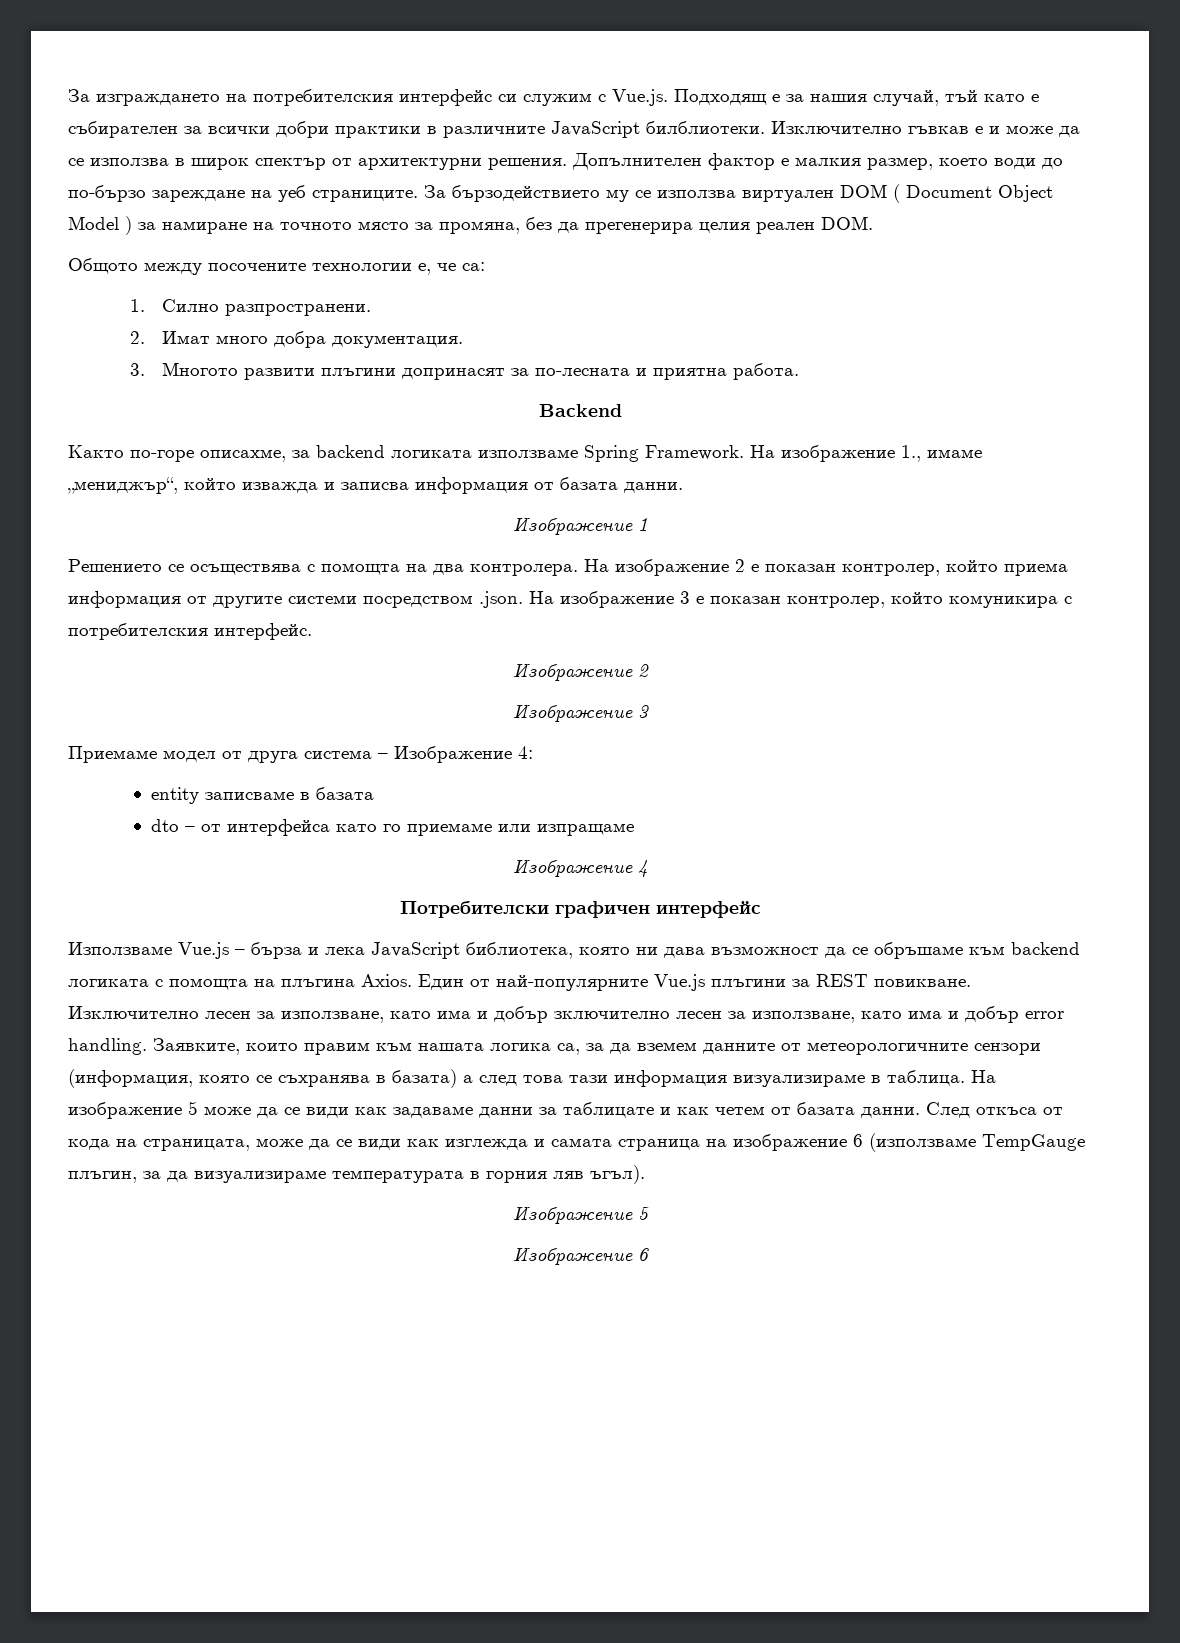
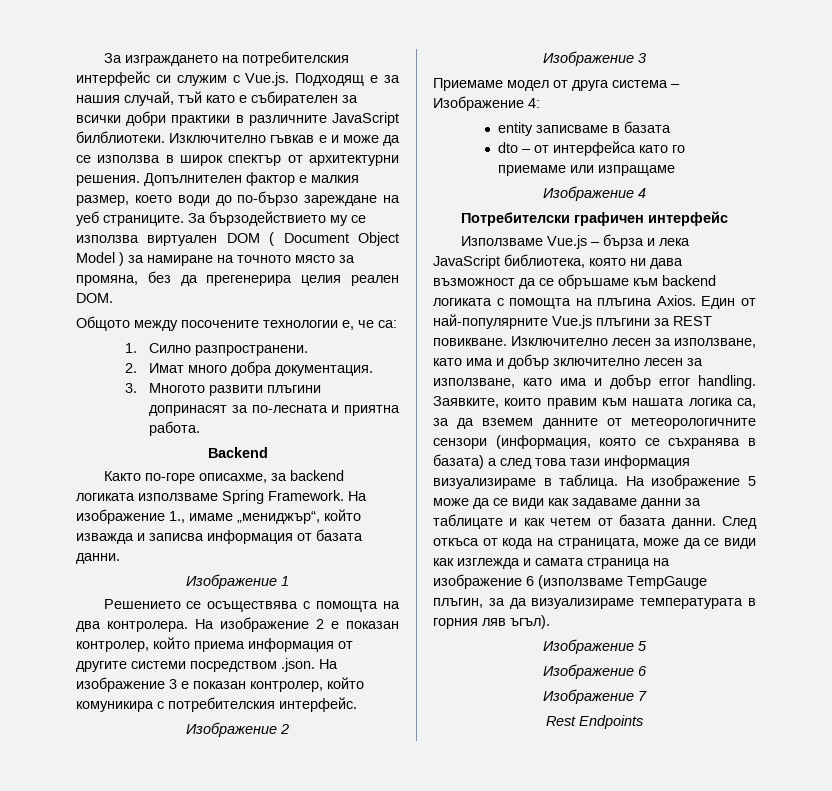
(649, 1254) none -> [543,689,647,704] [546,715,643,729] // Изображение 7 // Rest Endpoints

